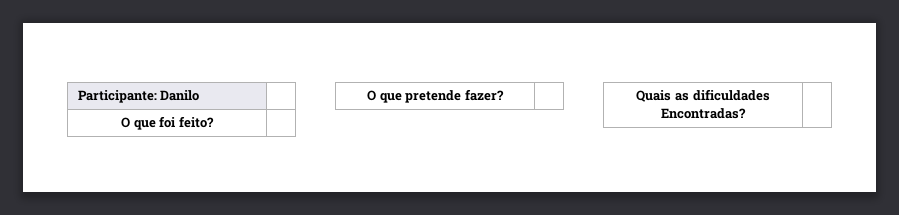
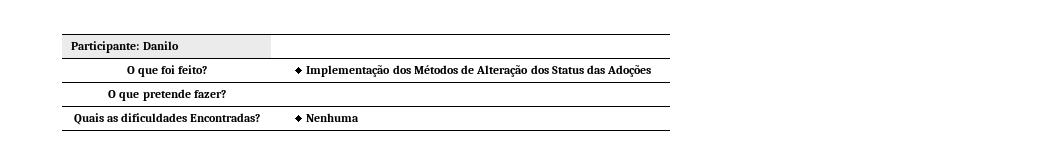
(214, 122) none -> [306,65,652,77] Implementação dos Métodos de Alteração dos Status das Adoções
(746, 113) none -> [306,113,360,122] Nenhuma

